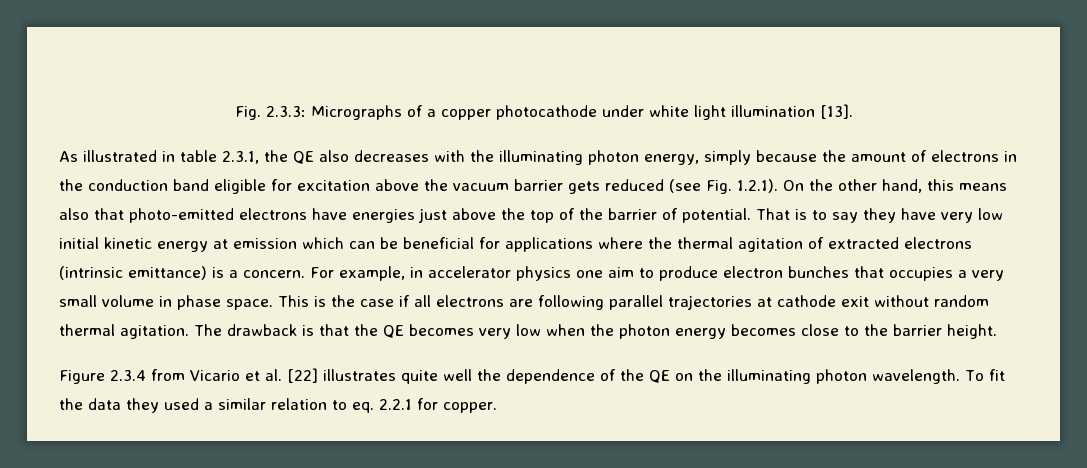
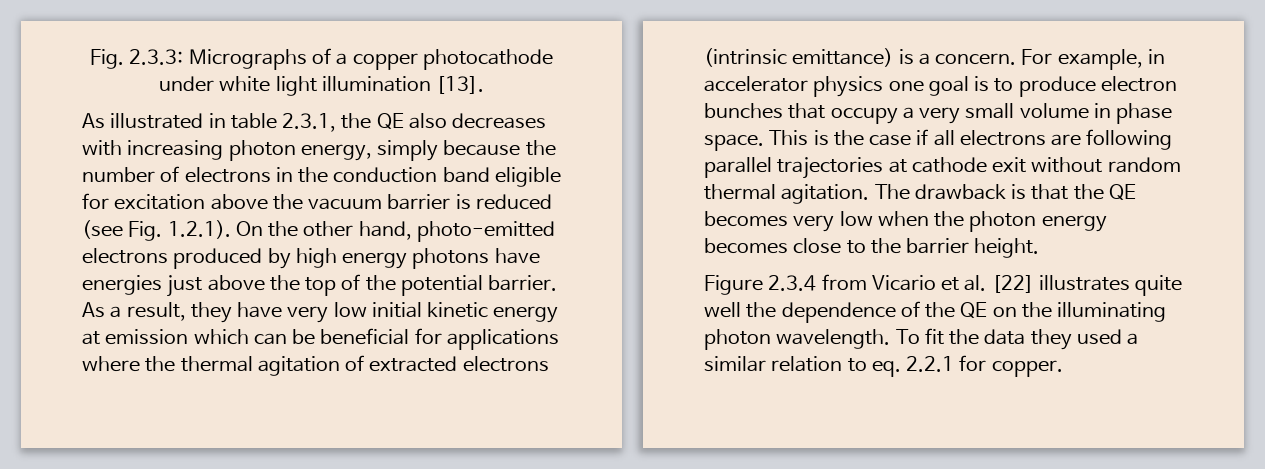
[470,150,583,165] the illuminating -> [127,140,224,160] increasing
[851,152,906,162] amount -> [82,167,155,183] number
[568,181,600,194] gets -> [455,194,471,210] is
[927,179,1007,191] [59,208,307,223] this means also that photo-emitted electrons -> [416,221,555,242] [82,248,490,269] photo-emitted electrons produced by high energy photons
[608,208,858,223] barrier of potential. That is to say -> [400,275,558,296] [82,302,186,321] potential barrier. As a result,
[608,267,634,278] aim -> [928,76,990,96] goal is
[889,267,953,281] occupies -> [830,108,898,124] occupy

